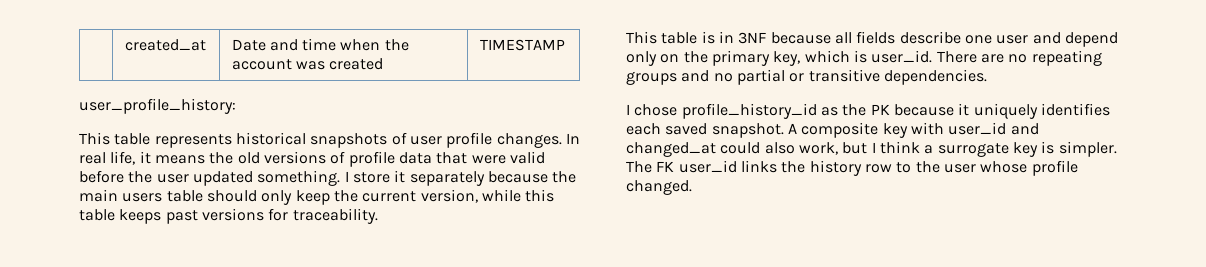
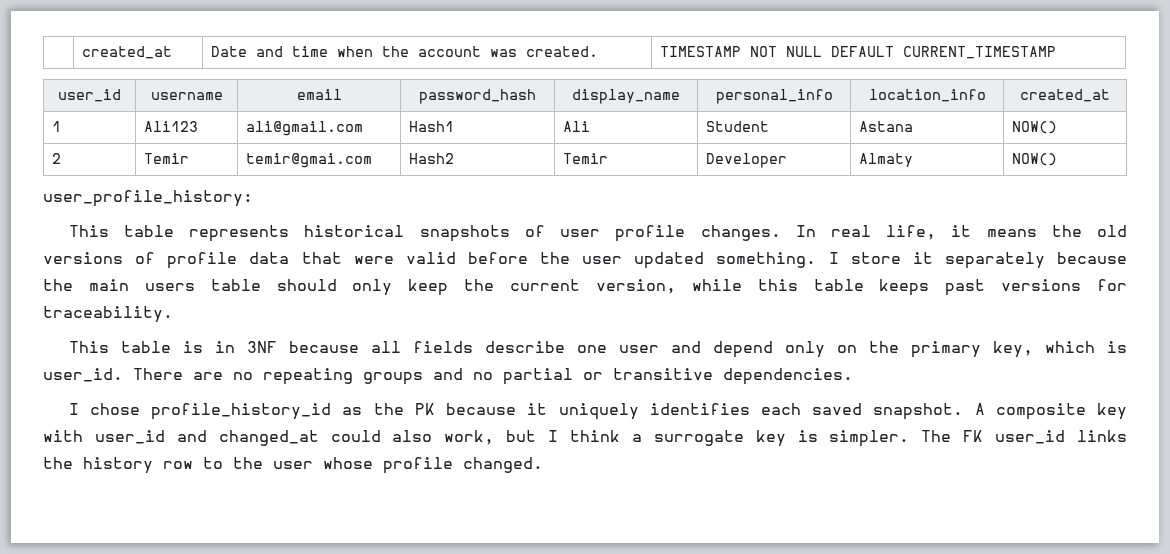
[329,58,384,70] created -> [525,46,598,57] created.
(565, 45) none -> [749,46,1056,59] [58,89,121,102] [150,92,223,100] [296,89,342,100] [419,89,536,104] [572,89,680,104] [715,89,833,104] [868,89,986,102] [1020,89,1110,102] [51,121,61,132] [143,121,198,132] [245,121,363,136] [408,121,454,132] [562,121,590,132] [705,121,769,132] [858,121,913,132] [1011,121,1057,134] [51,153,61,164] [143,153,189,164] [245,153,372,168] [408,153,454,164] [562,153,608,164] [705,153,787,168] [858,153,913,167] [1011,153,1057,166] NOT NULL DEFAULT CURRENT_TIMESTAMP // user_id | username | email | password_hash | display_name | personal_info | location_info | created_at // 1 | Ali123 | ali@gmail.com | Hash1 | Ali | Student | Astana | NOW() // 2 | Temir | temir@gmai.com | Hash2 | Temir | Developer | Almaty | NOW()

